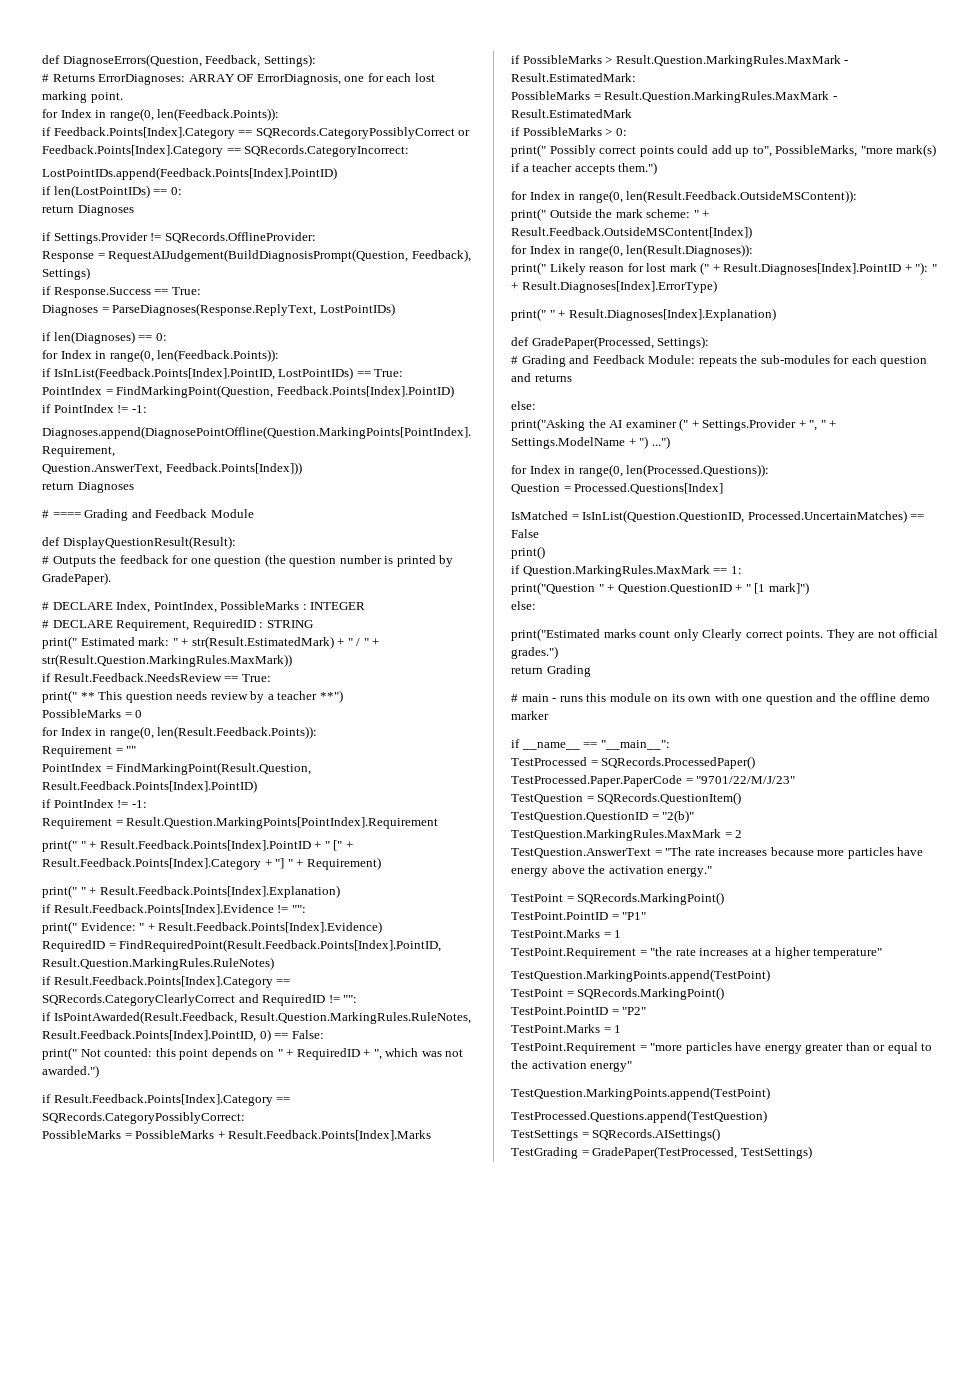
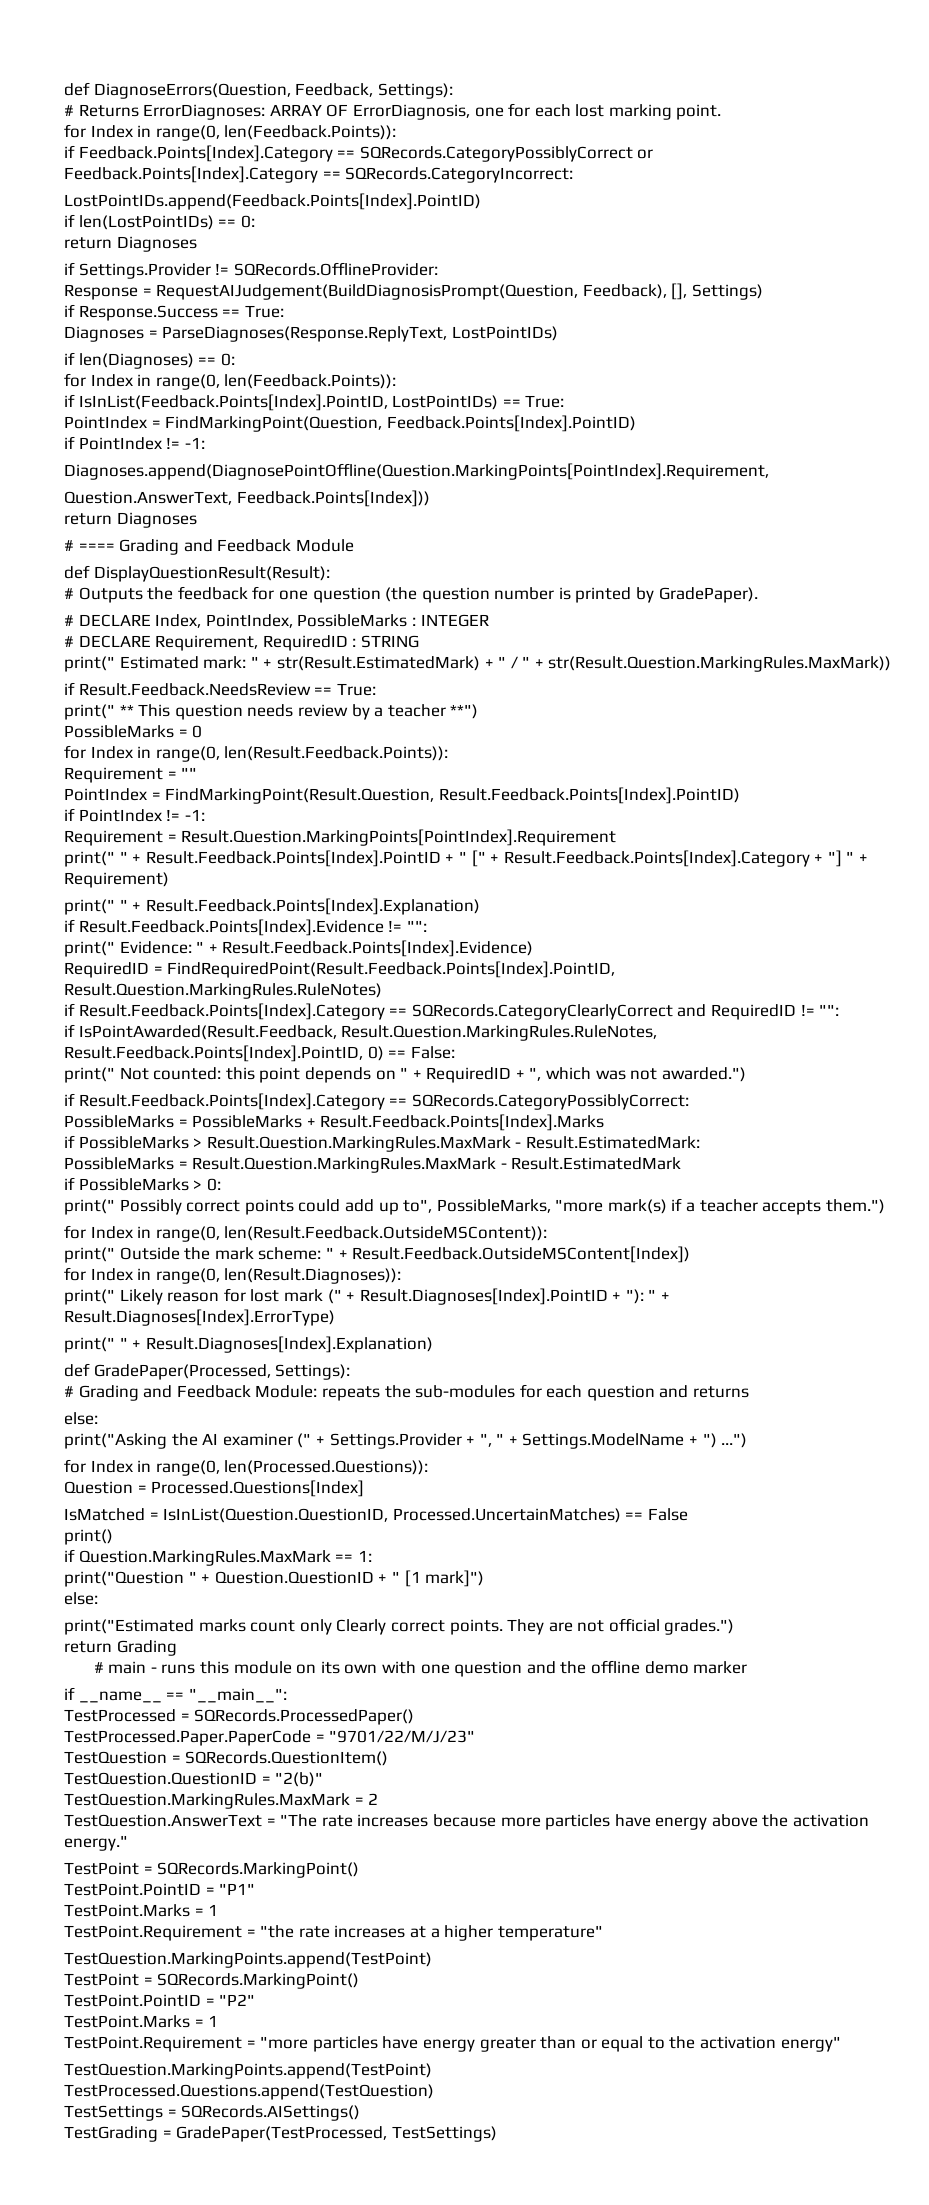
(471, 255) none -> [671,283,688,300] [],

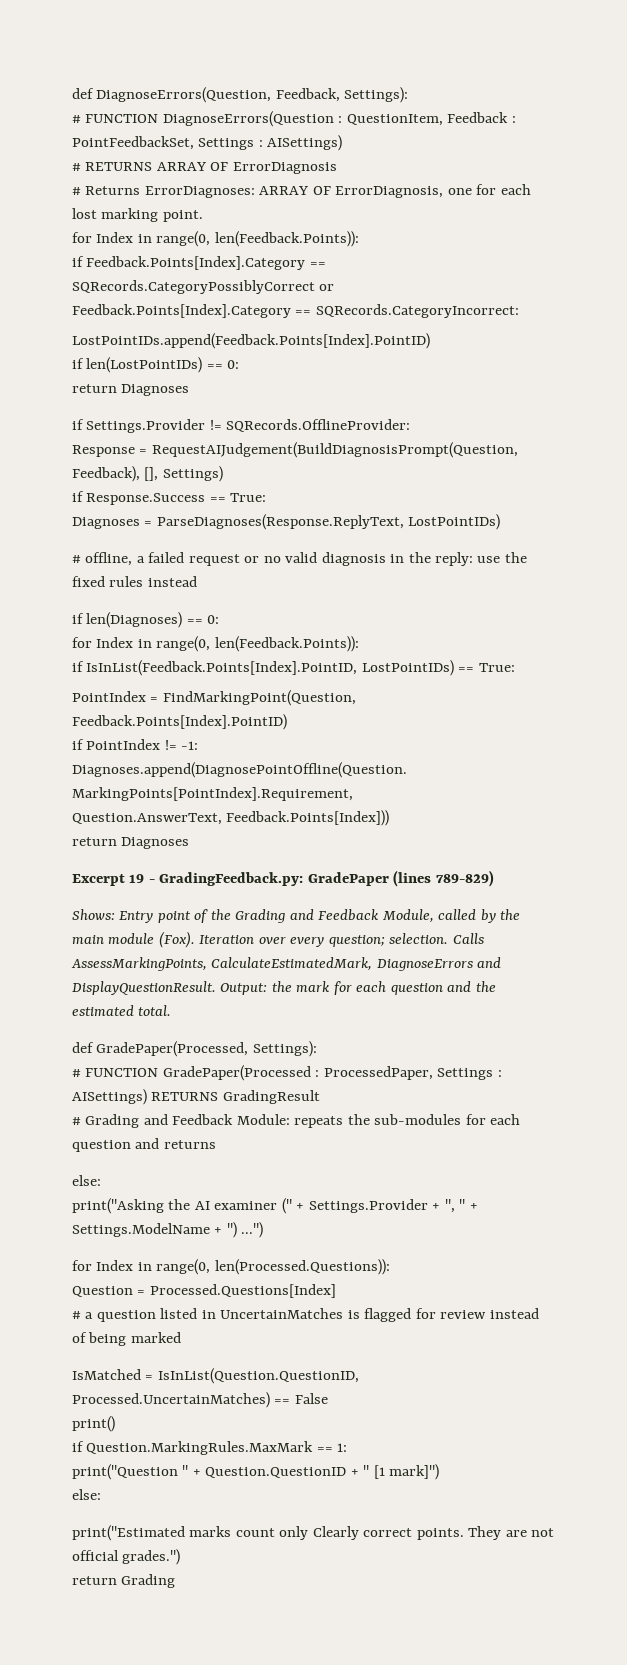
(453, 91) none -> [72,111,516,127] [72,135,343,151] [72,162,337,174] // # FUNCTION DiagnoseErrors(Question : QuestionItem, Feedback : PointFeedbackSet, Settings : AISettings) // # RETURNS ARRAY OF ErrorDiagnosis
(558, 333) none -> [72,552,527,566] [72,576,197,587] // # offline, a failed request or no valid diagnosis in the reply: use the fixed rules instead
[64,539,354,555] [64,565,330,582] [64,586,758,603] [64,614,489,628] [64,635,419,651] [64,656,892,672] [64,682,376,696] [64,704,479,720] [64,725,203,738] [64,745,449,762] [64,767,198,783] [64,787,740,804] [64,808,205,822] [64,829,617,846] [64,850,869,867] [64,872,169,888] [64,898,480,915] [64,919,427,936] [64,940,534,957] [64,961,616,978] [64,983,382,999] [64,1003,840,1020] [64,1024,658,1041] [64,1045,455,1062] [64,1067,746,1083] [64,1093,689,1110] [64,1114,605,1131] [64,1135,700,1152] [64,1157,682,1173] [64,1177,221,1191] [64,1198,885,1215] [64,1225,548,1242] [64,1246,691,1263] [64,1267,402,1284] [64,1288,671,1305] [64,1309,335,1326] [64,1336,433,1353] [64,1363,351,1380] # ==== Grading and Feedback Module // def DisplayQuestionResult(Result): // # Outputs the feedback for one question (the question number is printed by GradePaper). // # DECLARE Index, PointIndex, PossibleMarks : INTEGER // # DECLARE Requirement, RequiredID : STRING // print(" Estimated mark: " + str(Result.EstimatedMark) + " / " + str(Result.Question.MarkingRules.MaxMark)) // if Result.Feedback.NeedsReview == True: // print(" ** This question needs review by a teacher **") // PossibleMarks = 0 // for Index in range(0, len(Result.Feedback.Points)): // Requirement = "" // PointIndex = FindMarkingPoint(Result.Question, Result.Feedback.Points[Index].PointID) // if PointIndex != -1: // Requirement = Result.Question.MarkingPoints[PointIndex].Requirement // print(" " + Result.Feedback.Points[Index].PointID + " [" + Result.Feedback.Points[Index].Category + "] " + Requirement) // print(" " + Result.Feedback.Points[Index].Explanation) // if Result.Feedback.Points[Index].Evidence != "": // print(" Evidence: " + Result.Feedback.Points[Index].Evidence) // RequiredID = FindRequiredPoint(Result.Feedback.Points[Index].PointID, Result.Question.MarkingRules.RuleNotes) // if Result.Feedback.Points[Index].Category == SQRecords.CategoryClearlyCorrect and RequiredID != "": // if IsPointAwarded(Result.Feedback, Result.Question.MarkingRules.RuleNotes, Result.Feedback.Points[Index].PointID, 0) == False: // print(" Not counted: this point depends on " + RequiredID + ", which was not awarded.") // if Result.Feedback.Points[Index].Category == SQRecords.CategoryPossiblyCorrect: // PossibleMarks = PossibleMarks + Result.Feedback.Points[Index].Marks // if PossibleMarks > Result.Question.MarkingRules.MaxMark - Result.EstimatedMark: // PossibleMarks = Result.Question.MarkingRules.MaxMark - Result.EstimatedMark // if PossibleMarks > 0: // print(" Possibly correct points could add up to", PossibleMarks, "more mark(s) if a teacher accepts them.") // for Index in range(0, len(Result.Feedback.OutsideMSContent)): // print(" Outside the mark scheme: " + Result.Feedback.OutsideMSContent[Index]) // for Index in range(0, len(Result.Diagnoses)): // print(" Likely reason for lost mark (" + Result.Diagnoses[Index].PointID + "): " + Result.Diagnoses[Index].ErrorType) // print(" " + Result.Diagnoses[Index].Explanation) // def GradePaper(Processed, Settings): -> [72,870,494,887] [72,909,521,923] [72,931,484,948] [71,957,502,971] [72,981,496,995] [72,1005,172,1016] [72,1041,317,1057] [72,1065,502,1081] [72,1089,320,1105] Excerpt 19 - GradingFeedback.py: GradePaper (lines 789-829) // Shows: Entry point of the Grading and Feedback Module, called by the main module (Fox). Iteration over every question; selection. Calls AssessMarkingPoints, CalculateEstimatedMark, DiagnoseErrors and DisplayQuestionResult. Output: the mark for each question and the estimated total. // def GradePaper(Processed, Settings): // # FUNCTION GradePaper(Processed : ProcessedPaper, Settings : AISettings) RETURNS GradingResult
(365, 1488) none -> [72,1308,539,1322] [72,1332,181,1346] // # a question listed in UncertainMatches is flagged for review instead of being marked
[93,1660,748,1677] [64,1687,287,1703] [64,1709,415,1725] [64,1730,476,1746] [64,1751,389,1766] [64,1772,324,1787] [64,1793,379,1809] [64,1814,870,1830] [64,1835,128,1851] [64,1862,360,1878] [64,1883,256,1896] [64,1904,219,1917] [64,1925,603,1941] [64,1952,432,1968] [64,1973,360,1989] [64,1994,256,2007] [64,2015,219,2028] [64,2036,841,2052] [64,2063,432,2079] [64,2084,434,2100] [64,2105,361,2121] [64,2126,497,2142] // # main - runs this module on its own with one question and the offline demo marker // if __name__ == "__main__": // TestProcessed = SQRecords.ProcessedPaper() // TestProcessed.Paper.PaperCode = "9701/22/M/J/23" // TestQuestion = SQRecords.QuestionItem() // TestQuestion.QuestionID = "2(b)" // TestQuestion.MarkingRules.MaxMark = 2 // TestQuestion.AnswerText = "The rate increases because more particles have energy above the activation energy." // TestPoint = SQRecords.MarkingPoint() // TestPoint.PointID = "P1" // TestPoint.Marks = 1 // TestPoint.Requirement = "the rate increases at a higher temperature" // TestQuestion.MarkingPoints.append(TestPoint) // TestPoint = SQRecords.MarkingPoint() // TestPoint.PointID = "P2" // TestPoint.Marks = 1 // TestPoint.Requirement = "more particles have energy greater than or equal to the activation energy" // TestQuestion.MarkingPoints.append(TestPoint) // TestProcessed.Questions.append(TestQuestion) // TestSettings = SQRecords.AISettings() // TestGrading = GradePaper(TestProcessed, TestSettings) -> (176, 1581) none

